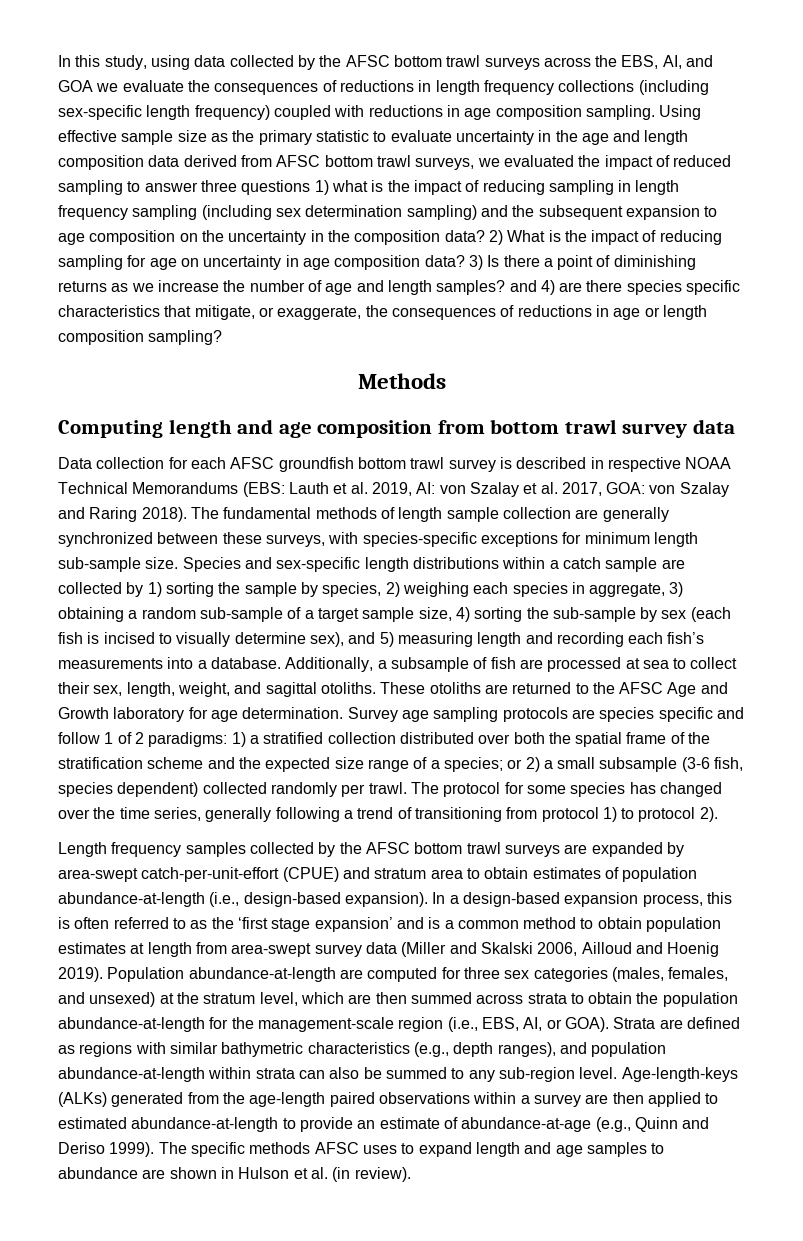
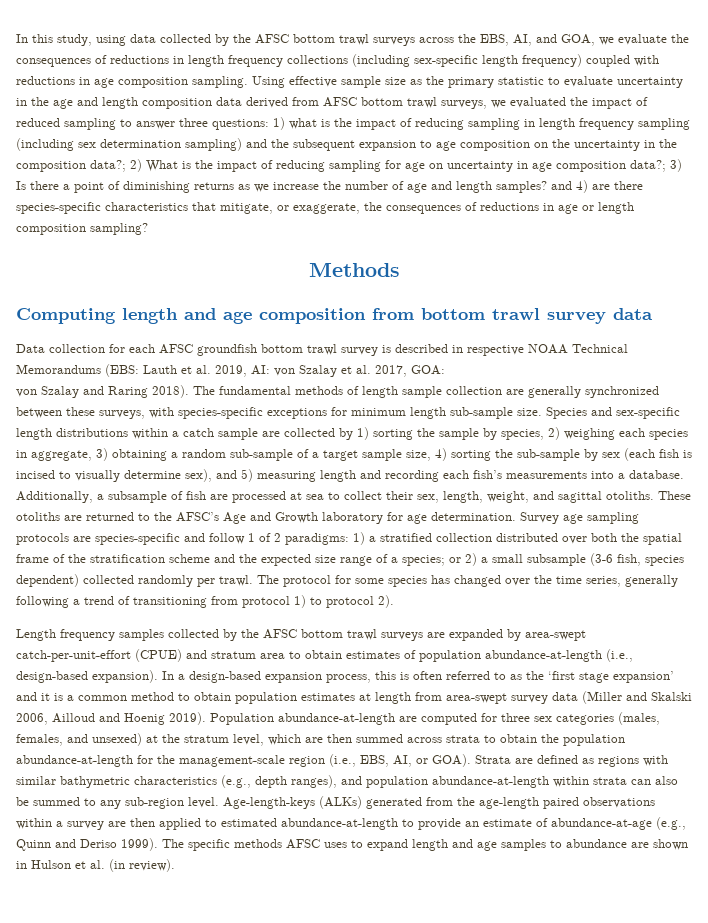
[58,80,93,92] GOA -> [561,34,595,46] GOA,
[241,180,311,195] questions -> [212,119,269,130] questions:
[444,230,485,242] data? -> [90,160,126,172] data?;
[424,255,465,267] data? -> [630,160,666,172] data?;
[626,280,741,295] species specific -> [16,202,101,214] species-specific
(646, 488) none -> (445, 370) //
[619,682,664,694] AFSC -> [176,512,219,522] AFSC’s
[599,707,713,722] species specific -> [95,533,180,545] species-specific
(424, 923) none -> [41,693,50,701] it

